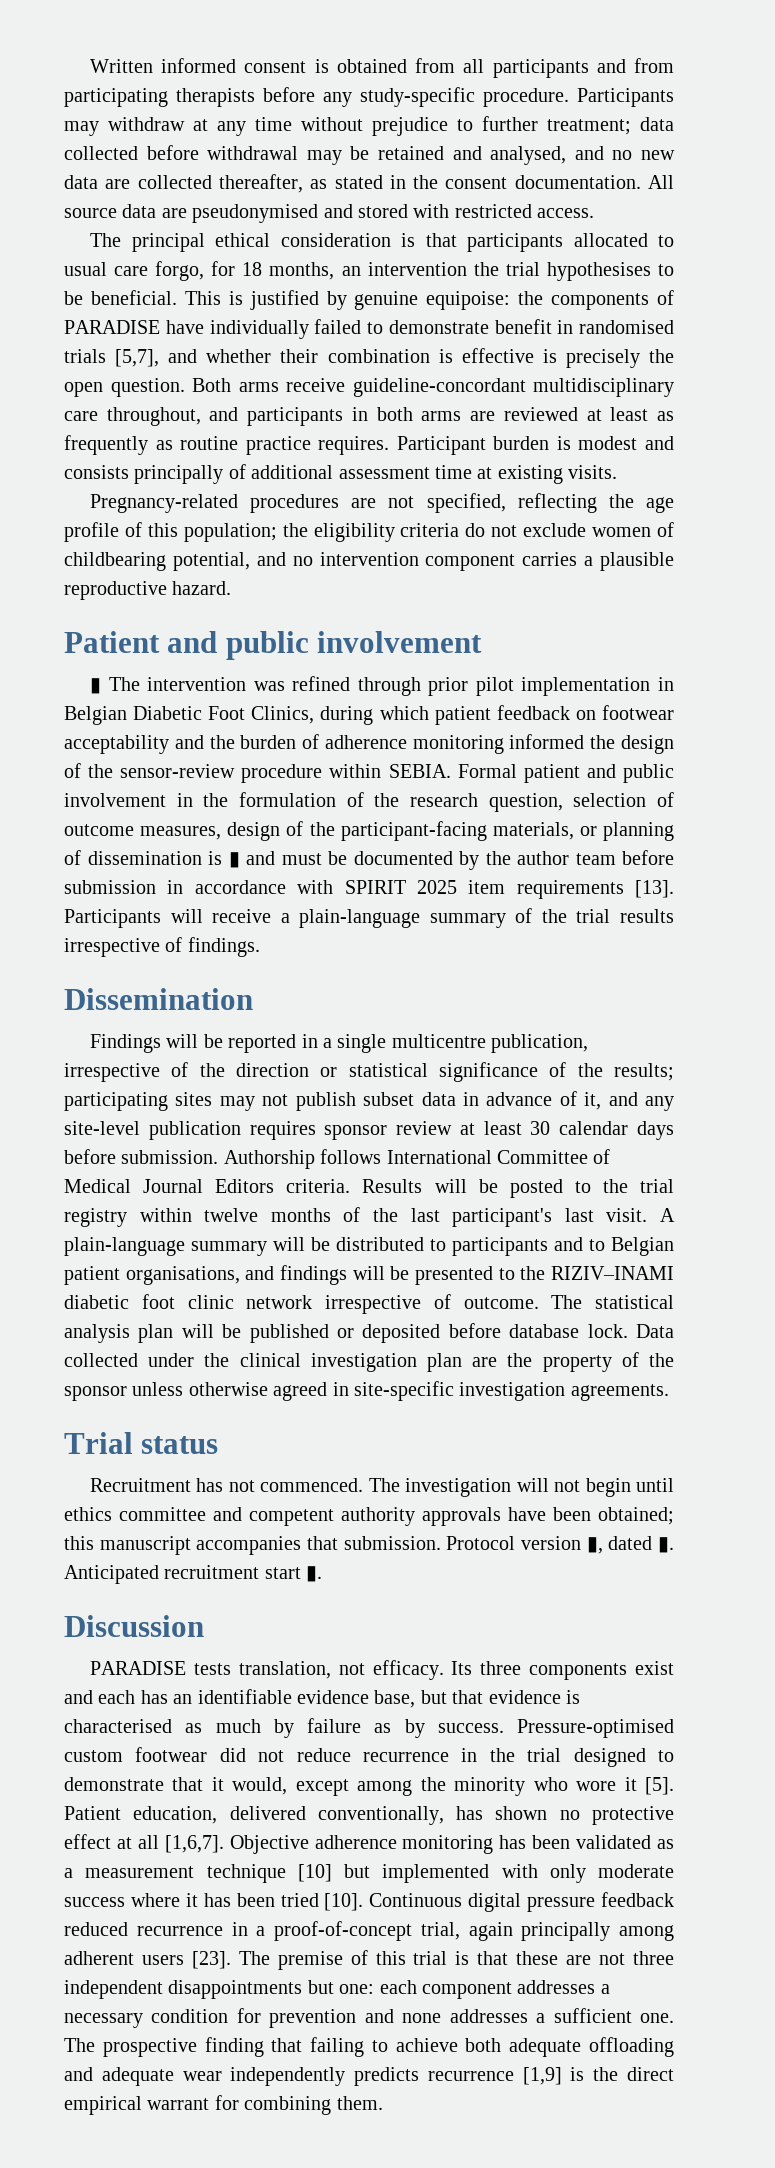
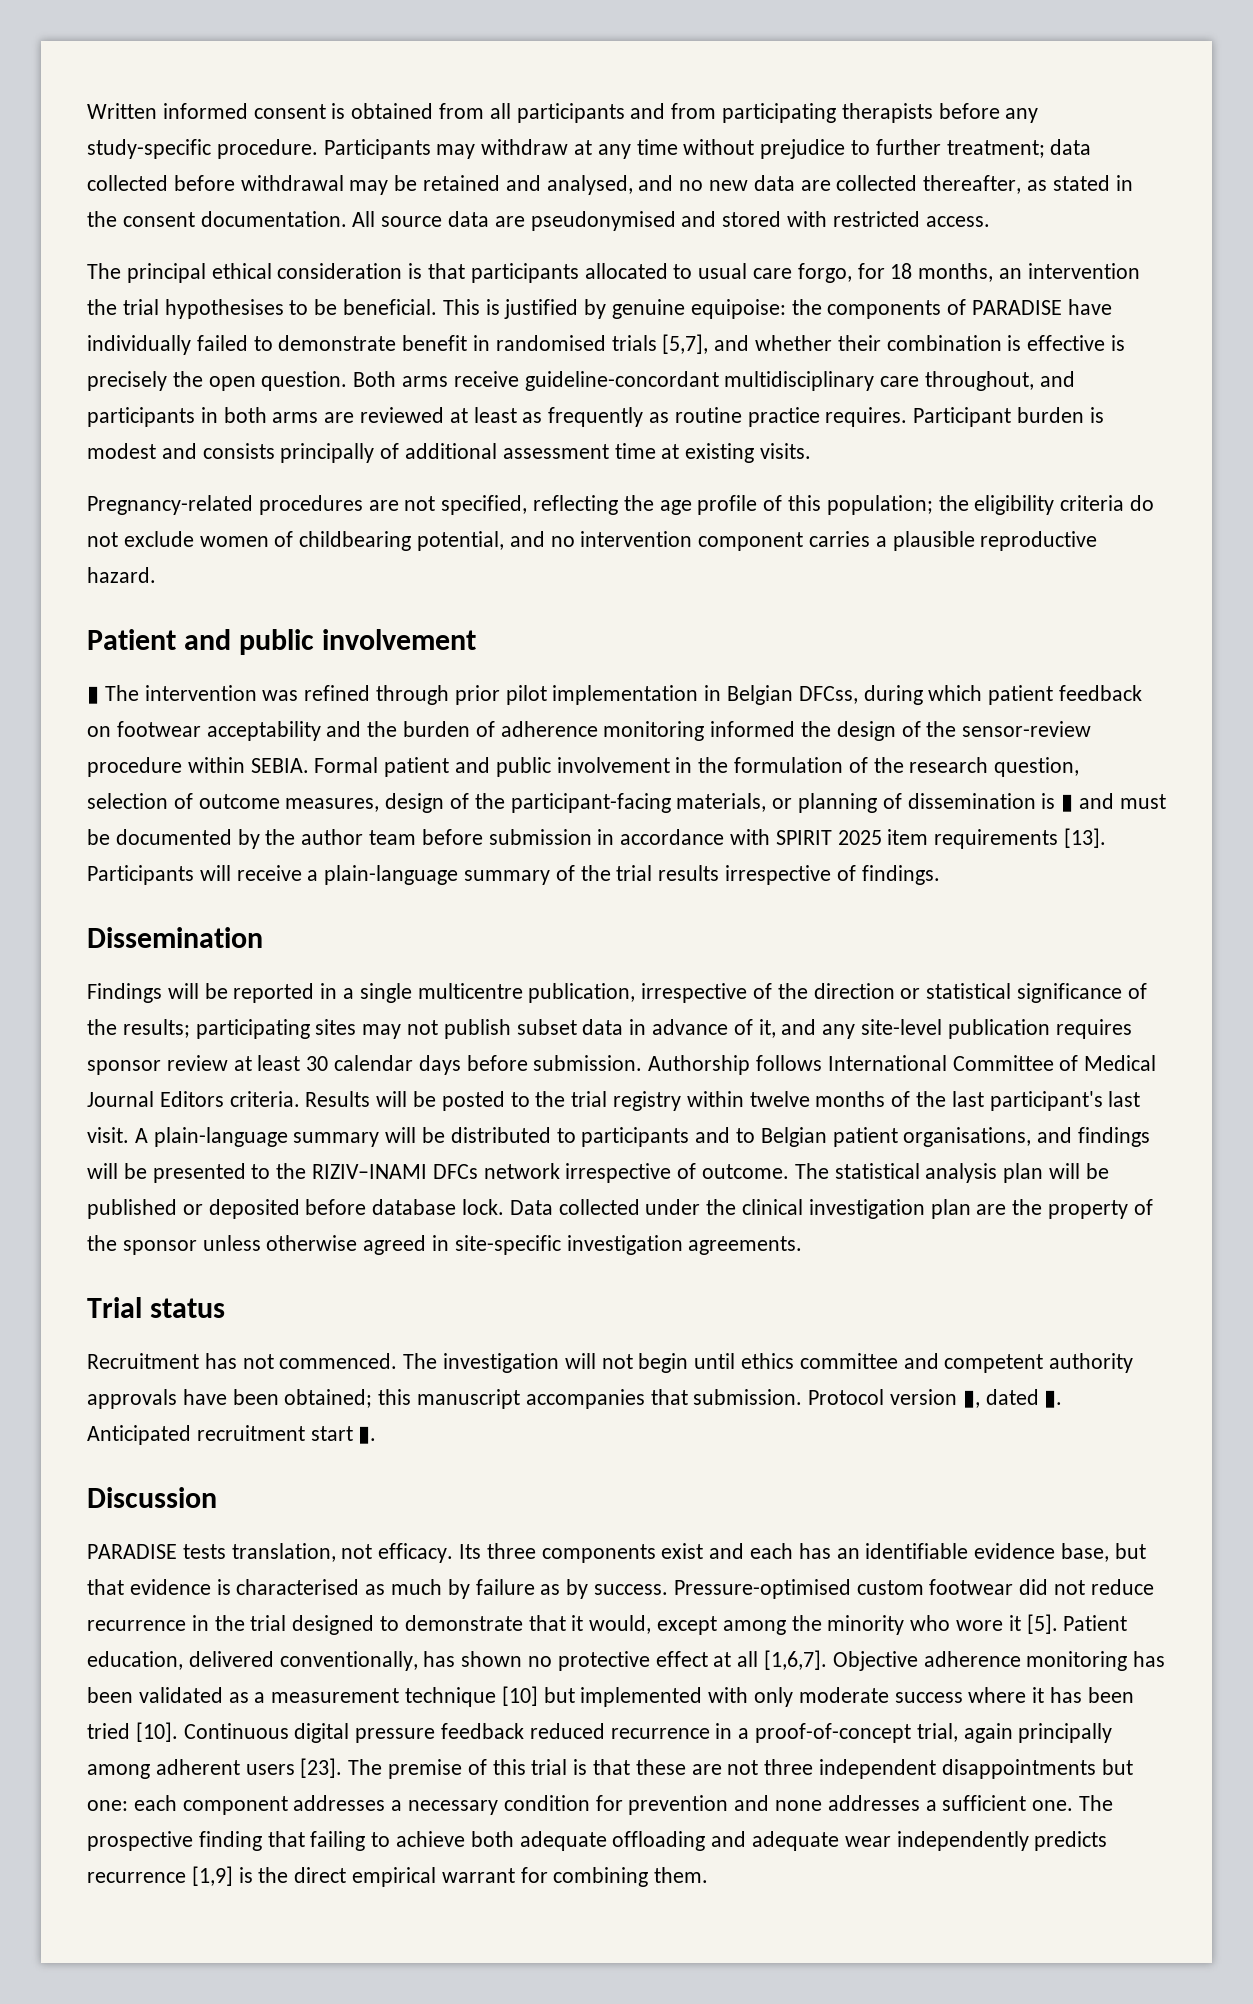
[133,706,315,724] Diabetic Foot Clinics, -> [798,686,858,704] DFCss,
[64,1294,234,1309] diabetic foot clinic -> [432,1164,478,1179] DFCs

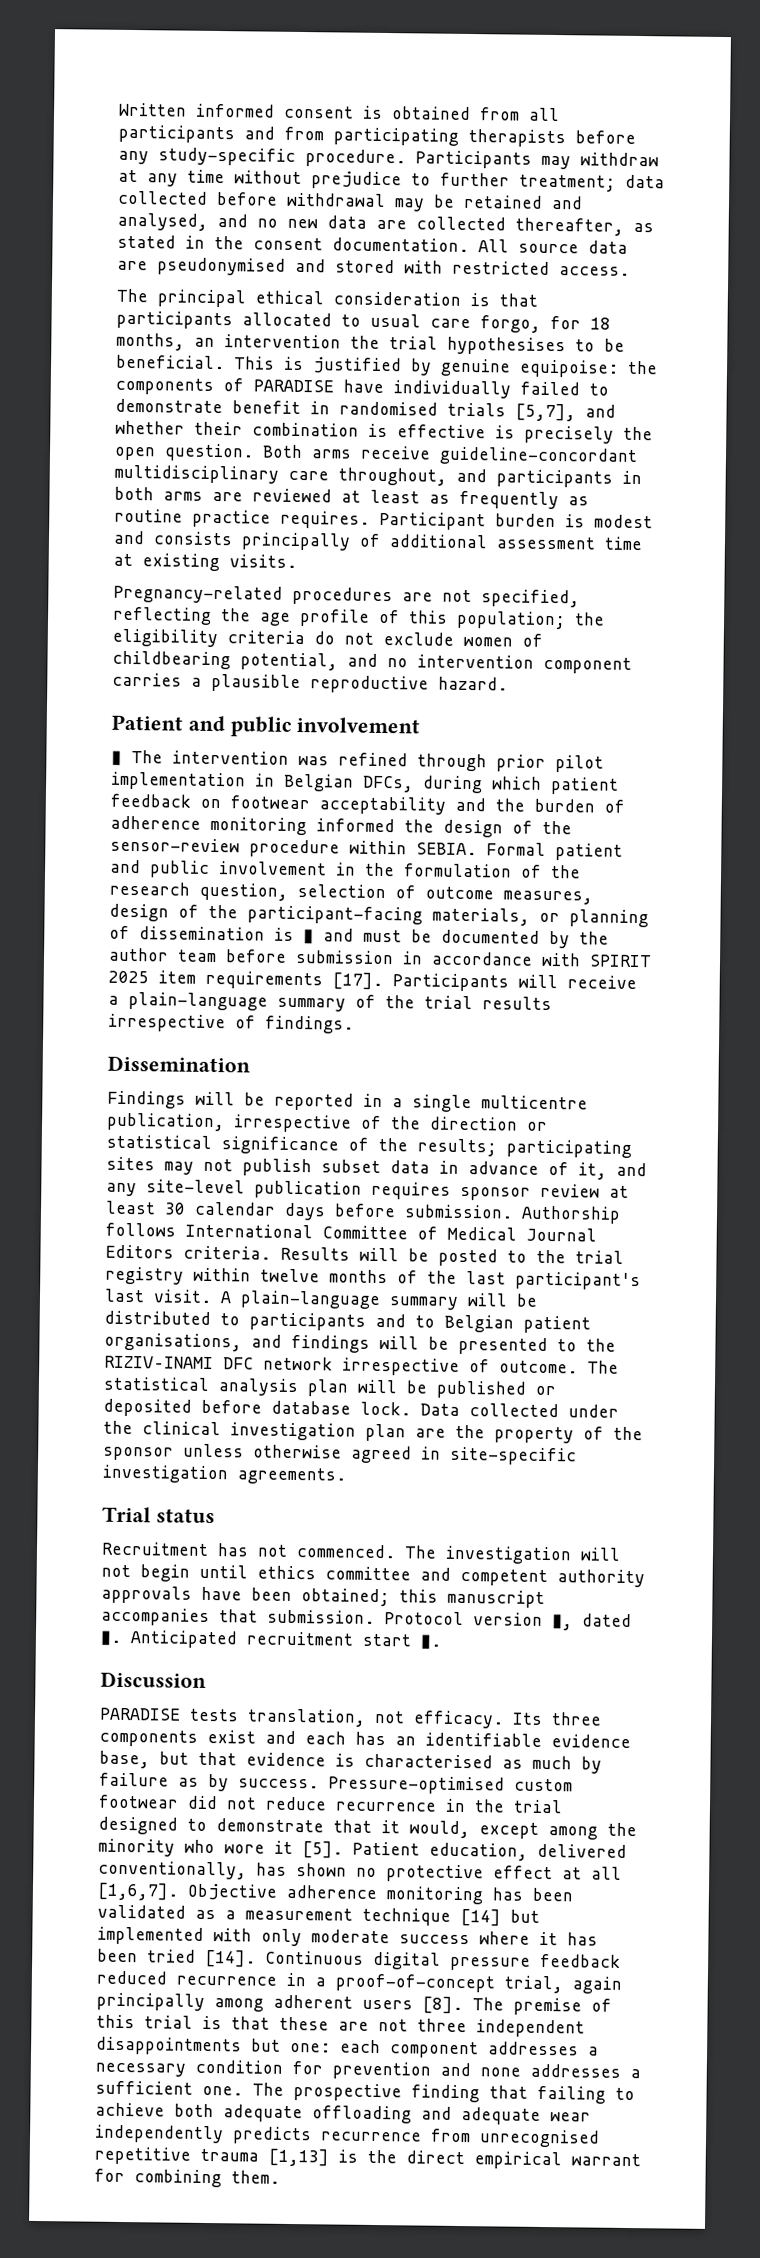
[798,686,858,704] DFCss, -> [363,775,414,793] DFCs,
[1064,828,1107,848] [13]. -> [332,972,383,991] [17].
[432,1164,478,1179] DFCs -> [223,1357,254,1370] DFC
[501,1686,538,1706] [10] -> [460,1909,501,1927] [14]
[135,1722,178,1742] [10]. -> [205,1949,256,1968] [14].
[300,1758,343,1778] [23]. -> [422,1996,463,2015] [8].
[191,1866,233,1886] [1,9] -> [430,2128,600,2148] [94,2146,329,2167] from unrecognised repetitive trauma [1,13]

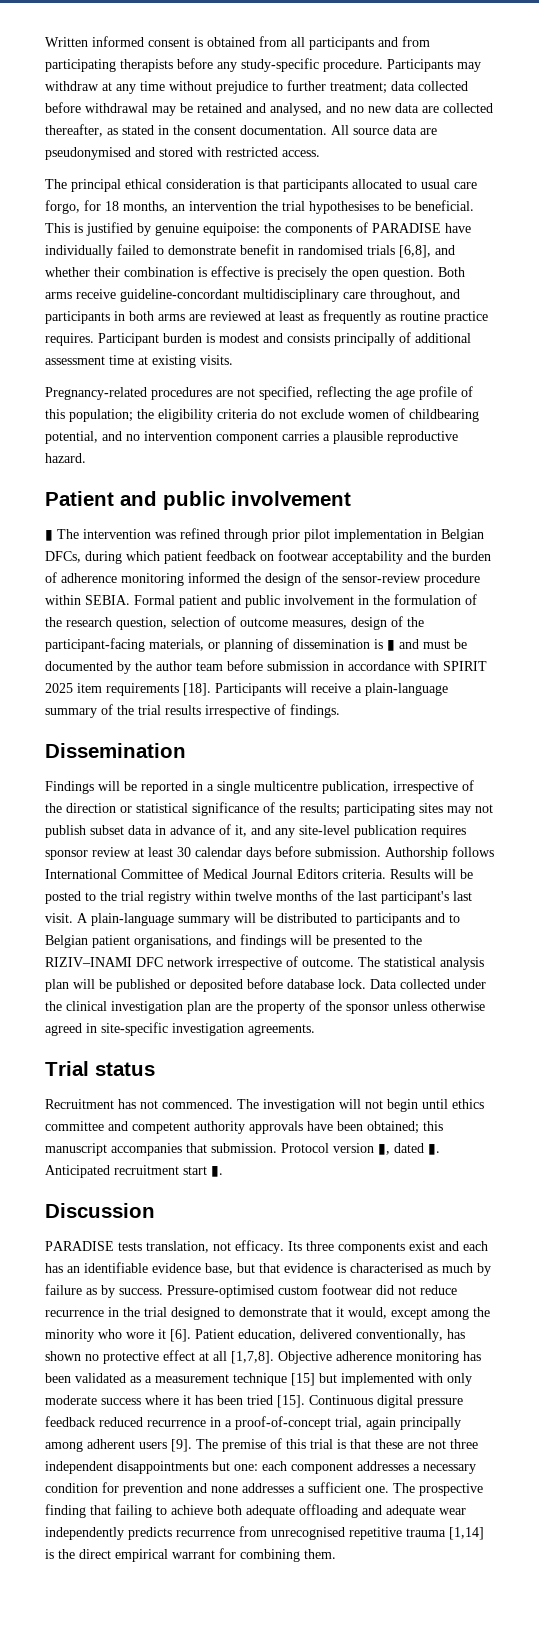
[515,403,576,422] [5,7], -> [399,245,431,258] [6,8],
[332,972,383,991] [17]. -> [183,683,211,696] [18].
[302,1841,343,1859] [5]. -> [170,1329,191,1342] [6].
[97,1882,179,1901] [1,6,7]. -> [231,1351,274,1364] [1,7,8].
[460,1909,501,1927] [14] -> [291,1373,315,1386] [15]
[205,1949,256,1968] [14]. -> [277,1395,305,1408] [15].
[422,1996,463,2015] [8]. -> [171,1439,192,1452] [9].
[268,2148,329,2167] [1,13] -> [449,1527,484,1540] [1,14]

